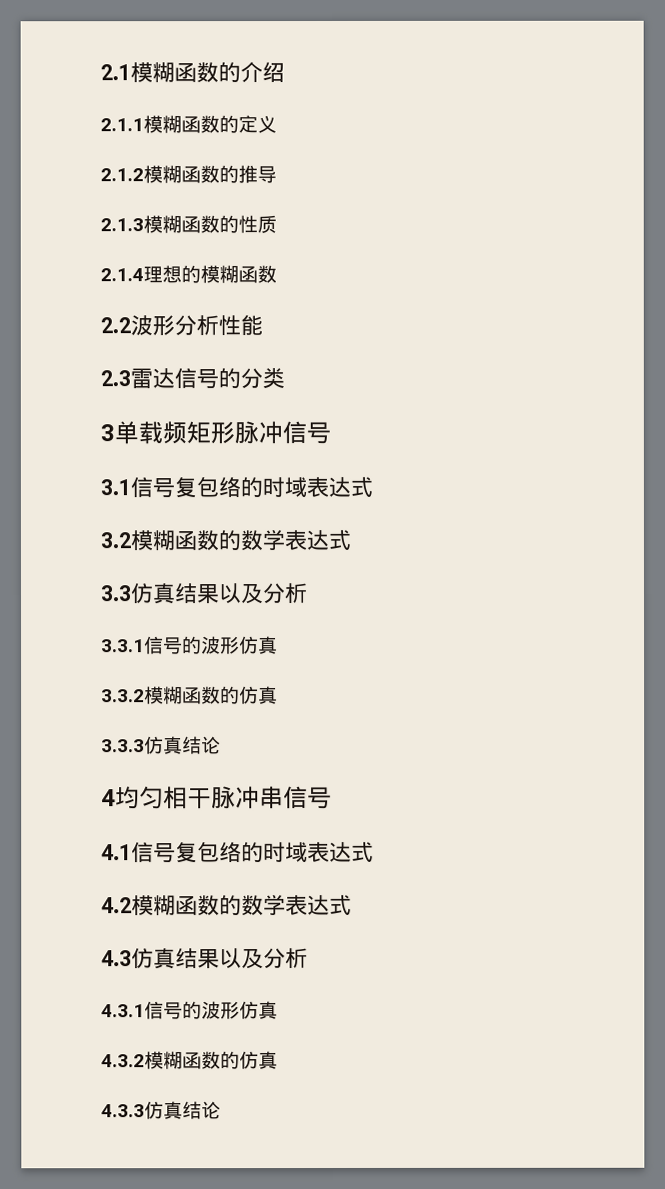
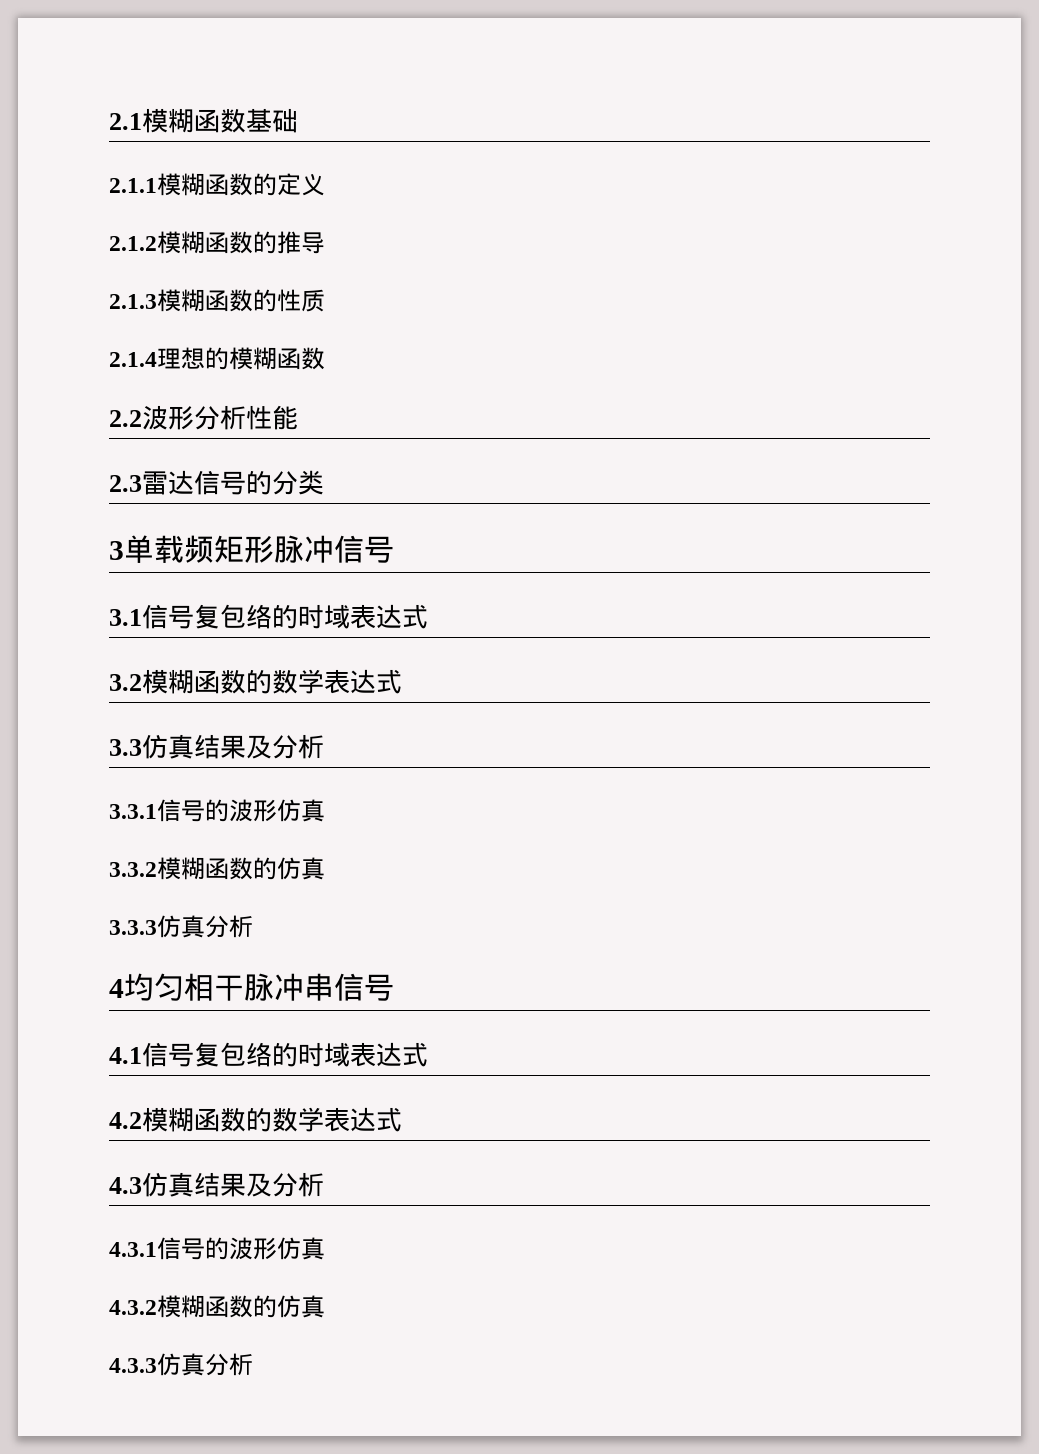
[218,62,285,84] 的介绍 -> [246,108,298,133] 基础
[218,583,242,604] 以 -> (246, 747) none
[182,736,221,755] 结论 -> [205,915,253,938] 分析
[219,948,242,969] 以 -> (246, 1185) none
[182,1101,221,1120] 结论 -> [205,1353,253,1376] 分析

